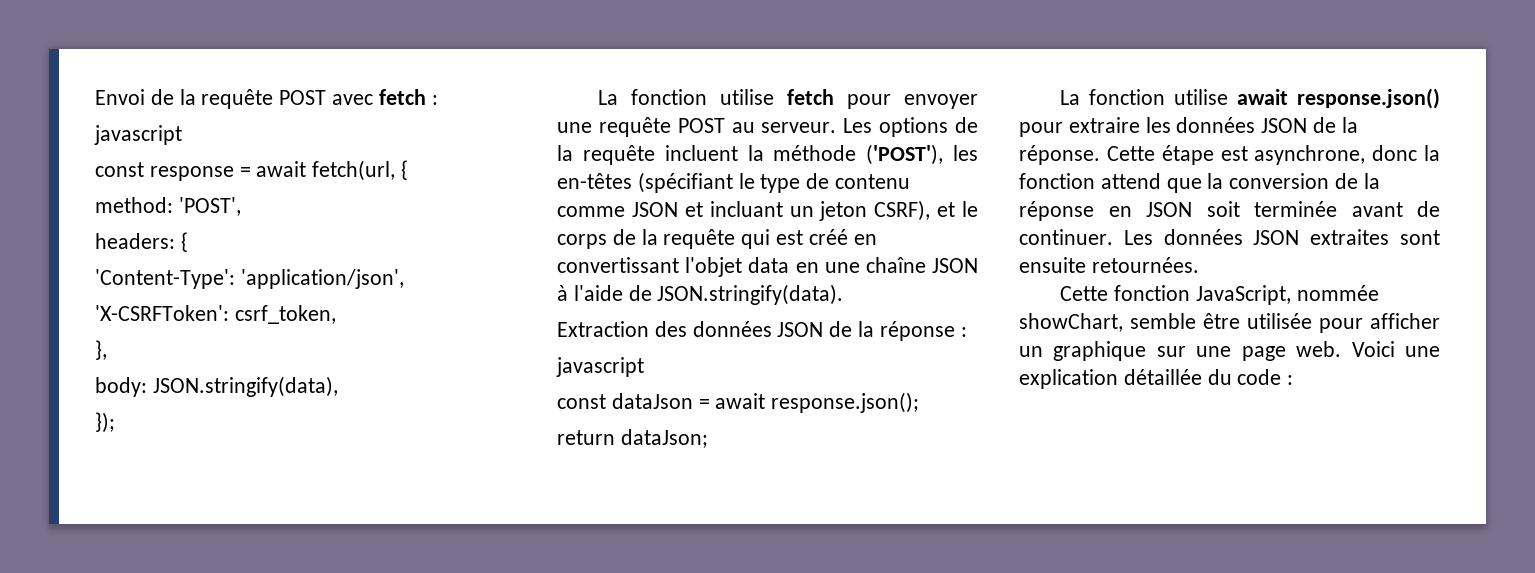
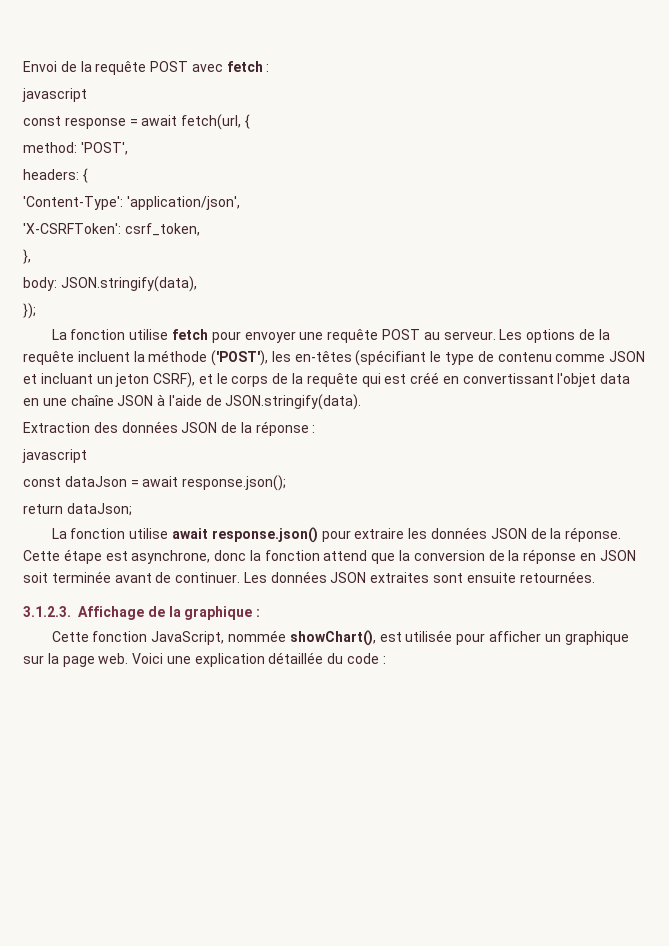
(1199, 265) none -> [23,606,261,620] // 3.1.2.3. Affichage de la graphique :
[1019,313,1240,332] showChart, semble être -> [289,630,402,646] showChart(), est
[1196,346,1232,357] une -> [47,653,59,664] la

